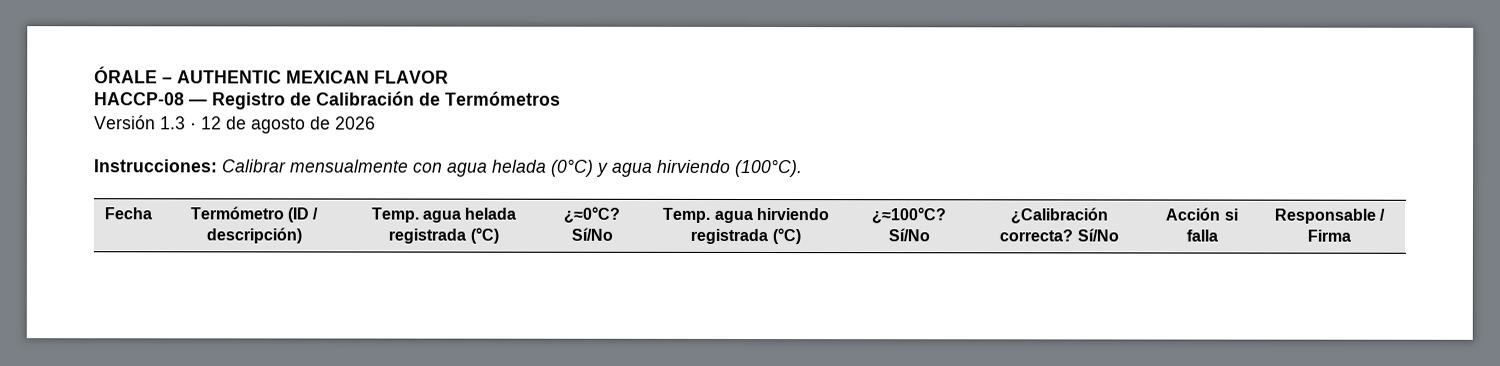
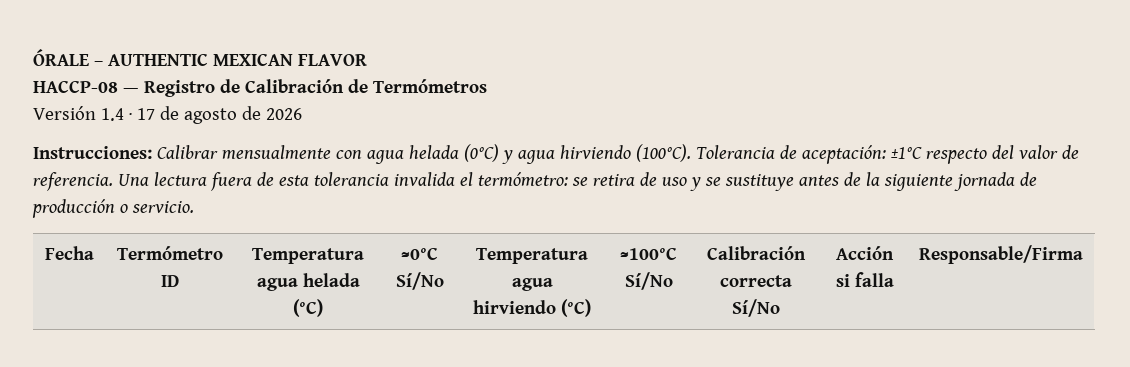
[160,116,222,130] 1.3 · 12 -> [100,108,155,121] 1.4 · 17
[103,207,152,220] [189,206,319,223] [205,227,302,244] [370,207,517,223] [388,227,499,244] [563,206,620,223] [570,227,613,241] [662,207,829,224] [690,228,801,245] [871,207,946,224] [887,228,930,242] [1010,207,1108,224] [999,229,1074,242] // Fecha | Termómetro (ID / descripción) | Temp. agua helada registrada (°C) | ¿≈0°C? Sí/No | Temp. agua hirviendo registrada (°C) | ¿≈100°C? Sí/No | ¿Calibración correcta? -> [695,145,1079,164] [33,172,1037,191] [32,199,194,218] [44,246,94,260] [116,246,223,260] [160,275,179,287] [252,248,364,264] [256,273,360,291] [293,299,323,317] [401,247,438,260] [395,272,444,290] [476,248,588,264] [511,278,553,291] [473,299,591,317] [620,247,677,260] [624,272,673,290] [707,246,806,260] [720,275,792,287] Tolerancia de aceptación: ±1°C respecto del valor de referencia. Una lectura fuera de esta tolerancia invalida el termómetro: se retira de uso y se sustituye antes de la siguiente jornada de producción o servicio. // Fecha | Termómetro ID | Temperatura agua helada (°C) | ≈0°C Sí/No | Temperatura agua hirviendo (°C) | ≈100°C Sí/No | Calibración correcta
[1273,208,1386,224] [1307,229,1351,242] Responsable / Firma -> [919,245,1083,264] Responsable/Firma

